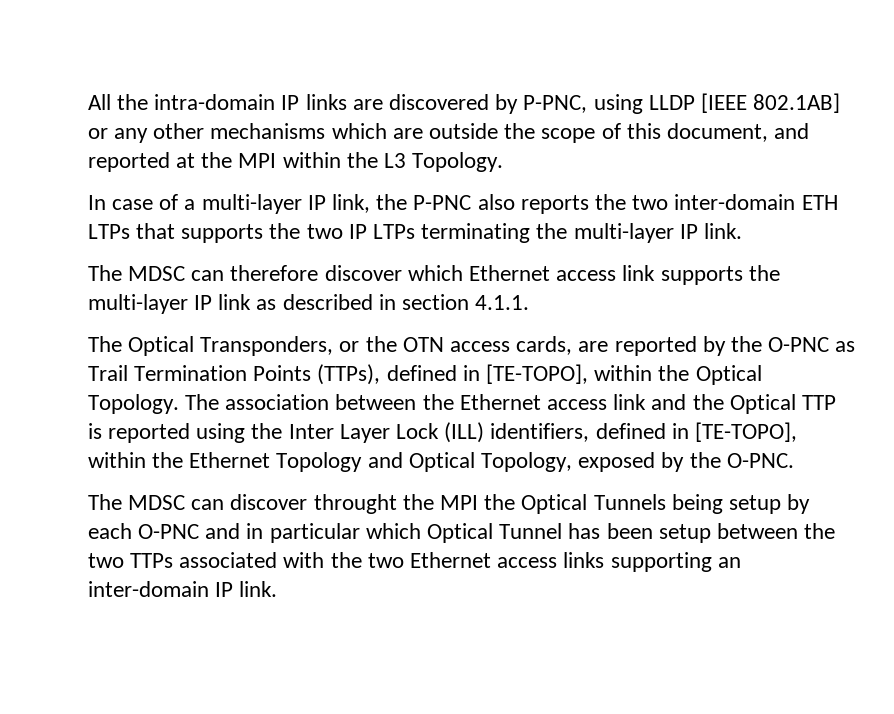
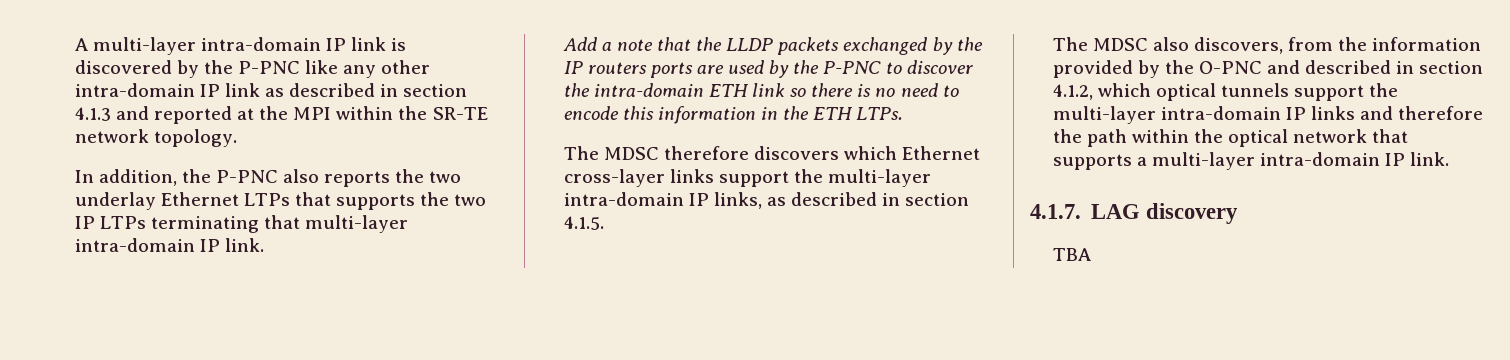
[87,93,841,114] [87,123,768,143] All the intra-domain IP links are discovered by P-PNC, using LLDP [IEEE 802.1AB] or any other mechanisms which are outside the scope of this document, -> [74,37,407,55] [74,60,431,78] [74,83,468,97] [74,107,111,121] A multi-layer intra-domain IP link is discovered by the P-PNC like any other intra-domain IP link as described in section 4.1.3
[383,152,504,172] [87,194,370,214] L3 Topology. // In case of a multi-layer IP link, -> [432,107,488,120] [74,129,237,147] [74,169,177,186] SR-TE network topology. // In addition,
[674,194,838,210] inter-domain ETH -> [74,192,239,210] underlay Ethernet
[536,223,742,243] [87,265,780,285] [87,294,530,314] [87,336,856,356] [87,364,762,385] [87,394,836,414] [87,422,797,443] [87,452,794,472] [87,494,811,514] [87,523,836,543] [87,552,741,572] [87,581,278,597] the multi-layer IP link. // The MDSC can therefore discover which Ethernet access link supports the multi-layer IP link as described in section 4.1.1. // The Optical Transponders, or the OTN access cards, are reported by the O-PNC as Trail Termination Points (TTPs), defined in [TE-TOPO], within the Optical Topology. The association between the Ethernet access link and the Optical TTP is reported using the Inter Layer Lock (ILL) identifiers, defined in [TE-TOPO], within the Ethernet Topology and Optical Topology, exposed by the O-PNC. // The MDSC can discover throught the MPI the Optical Tunnels being setup by each O-PNC and in particular which Optical Tunnel has been setup between the two TTPs associated with the two Ethernet access links supporting an inter-domain IP link. -> [263,215,409,233] [74,238,264,252] [562,37,983,55] [563,60,973,78] [563,83,959,97] [563,106,904,124] [563,146,981,160] [563,169,932,187] [563,192,970,209] [563,216,604,230] [1052,37,1482,54] [1052,60,1484,78] [1052,83,1399,101] [1052,106,1484,124] [1052,129,1409,147] [1052,152,1450,170] [1030,203,1238,224] [1052,248,1091,261] that multi-layer intra-domain IP link. // Add a note that the LLDP packets exchanged by the IP routers ports are used by the P-PNC to discover the intra-domain ETH link so there is no need to encode this information in the ETH LTPs. // The MDSC therefore discovers which Ethernet cross-layer links support the multi-layer intra-domain IP links, as described in section 4.1.5. // The MDSC also discovers, from the information provided by the O-PNC and described in section 4.1.2, which optical tunnels support the multi-layer intra-domain IP links and therefore the path within the optical network that supports a multi-layer intra-domain IP link. // 4.1.7. LAG discovery // TBA

